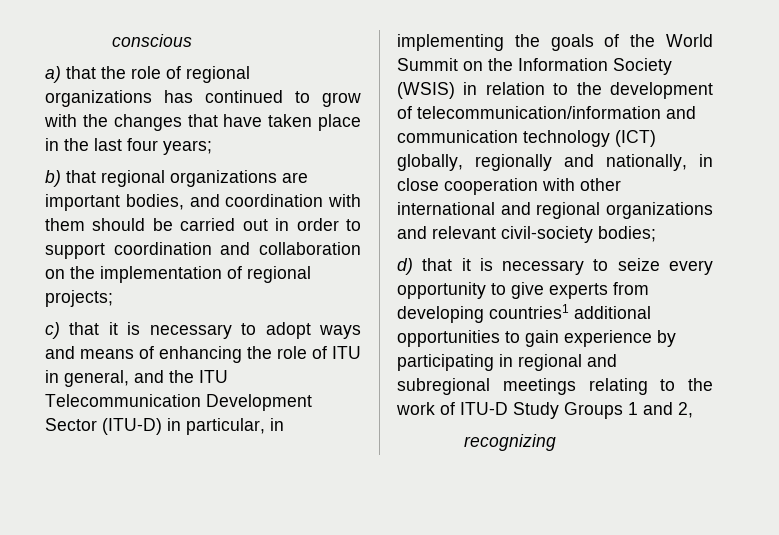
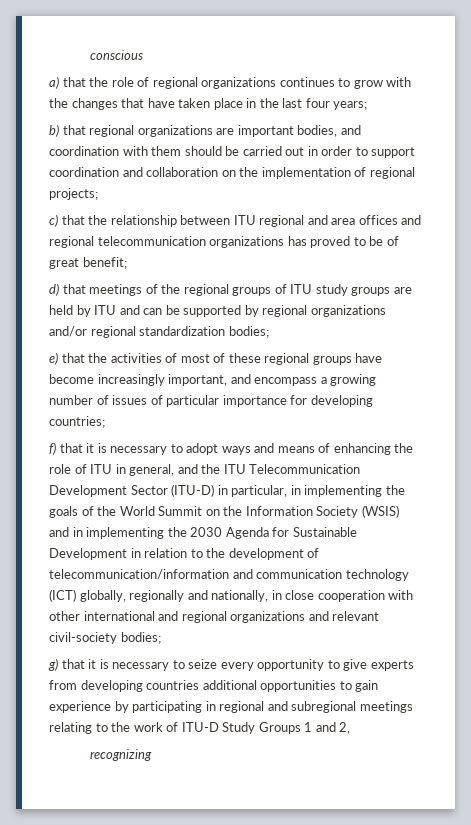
[164,90,283,103] has continued -> [279,77,335,87] continues
(100, 328) none -> [88,215,422,227] [49,236,399,248] [49,257,127,269] [49,283,412,296] [49,305,386,317] [49,326,269,338] [49,352,383,365] [49,374,377,386] [49,395,373,407] [49,416,105,428] [49,442,83,455] the relationship between ITU regional and area offices and regional telecommunication organizations has proved to be of great benefit; // d) that meetings of the regional groups of ITU study groups are held by ITU and can be supported by regional organizations and/or regional standardization bodies; // e) that the activities of most of these regional groups have become increasingly important, and encompass a growing number of issues of particular importance for developing countries; // f) that
(455, 90) none -> [49,527,357,539] [49,548,127,560] and in implementing the 2030 Agenda for Sustainable Development
[397,258,413,275] d) -> [48,658,58,671] g)
[489,304,569,319] countries1 -> [146,680,200,690] countries

